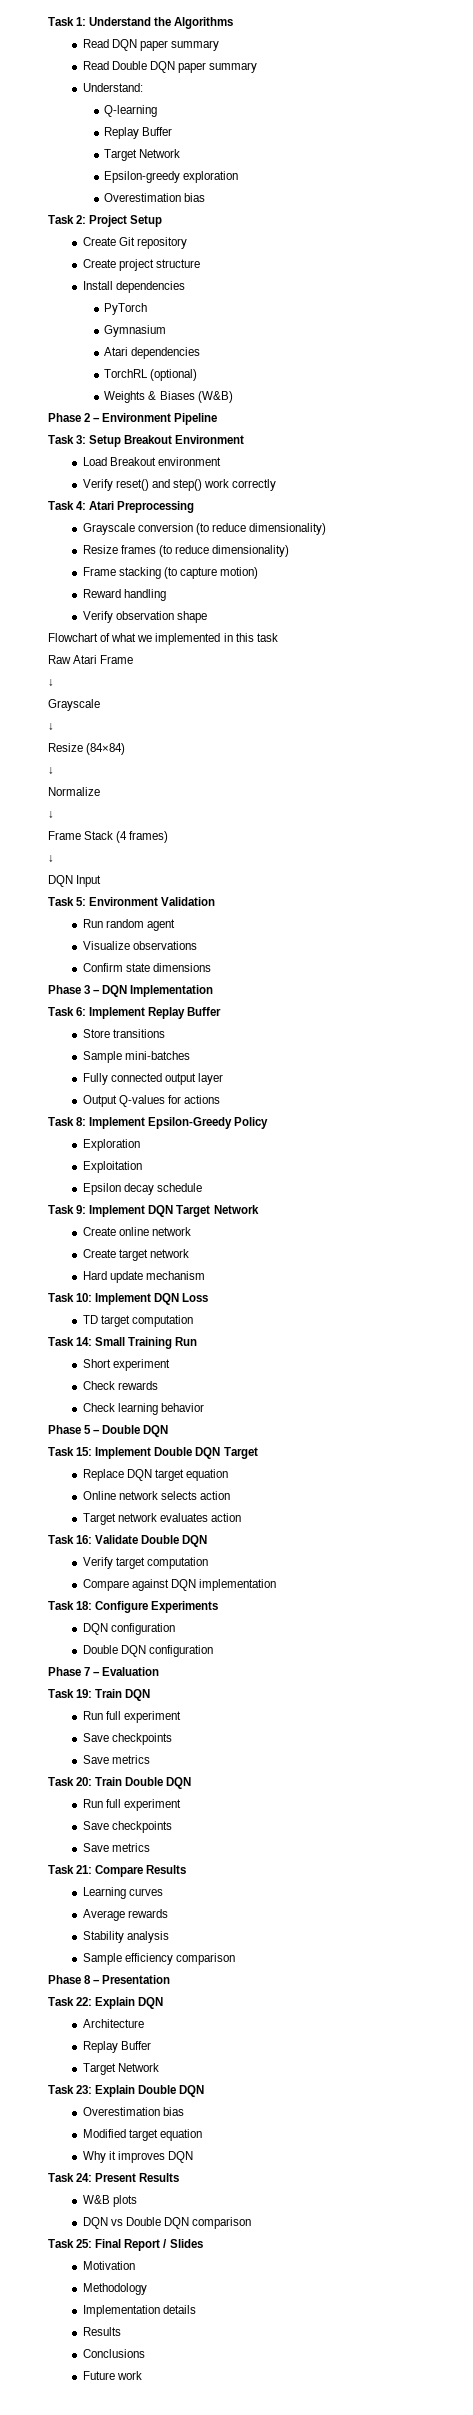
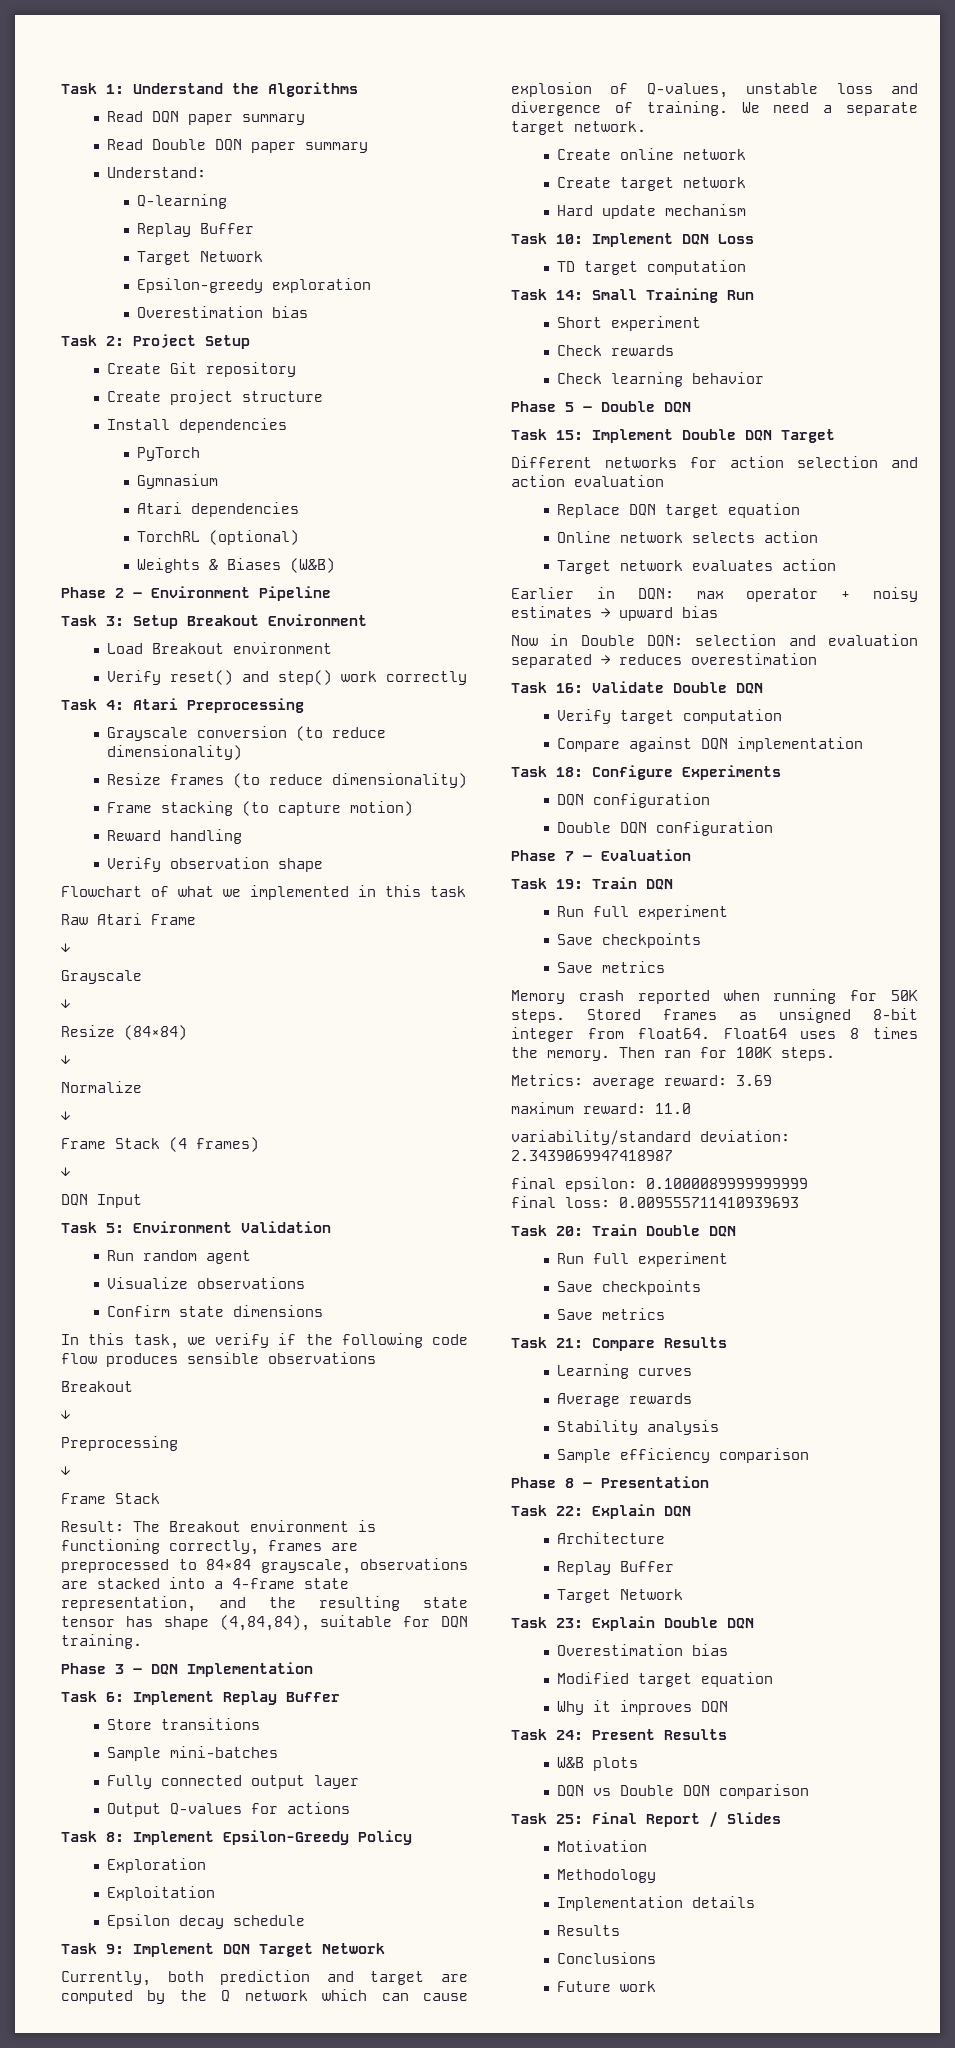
(211, 967) none -> [61,1333,468,1349] [61,1352,376,1367] [61,1381,133,1392] [60,1410,71,1420] [61,1436,178,1451] [60,1466,71,1476] [61,1493,160,1504] [61,1520,376,1532] [61,1539,358,1555] [61,1558,468,1574] [61,1577,349,1589] [61,1596,468,1612] [61,1615,468,1631] [61,1634,142,1649] // In this task, we verify if the following code flow produces sensible observations // Breakout // ↓ // Preprocessing // ↓ // Frame Stack // Result: The Breakout environment is functioning correctly, frames are preprocessed to 84×84 grayscale, observations are stacked into a 4-frame state representation, and the resulting state tensor has shape (4,84,84), suitable for DQN training.
(259, 1209) none -> [61,1970,469,1986] [61,1989,468,2004] [511,82,918,98] [511,101,918,116] [511,121,646,135] // Currently, both prediction and target are computed by the Q network which can cause explosion of Q-values, unstable loss and divergence of training. We need a separate target network.
(258, 1453) none -> [511,456,918,468] [511,475,664,487] // Different networks for action selection and action evaluation
(241, 1517) none -> [511,587,918,602] [511,606,718,621] [511,634,918,647] [511,653,817,668] // Earlier in DQN: max operator + noisy estimates → upward bias // Now in Double DQN: selection and evaluation separated → reduces overestimation
(150, 1759) none -> [511,989,918,1004] [511,1008,918,1023] [511,1027,918,1042] [511,1047,835,1061] [511,1074,772,1089] [511,1102,691,1114] [511,1130,790,1145] [511,1150,673,1161] [511,1177,808,1192] [511,1196,799,1208] // Memory crash reported when running for 50K steps. Stored frames as unsigned 8-bit integer from float64. Float64 uses 8 times the memory. Then ran for 100K steps. // Metrics: average reward: 3.69 // maximum reward: 11.0 // variability/standard deviation: 2.3439069947418987 // final epsilon: 0.1000089999999999 // final loss: 0.009555711410939693

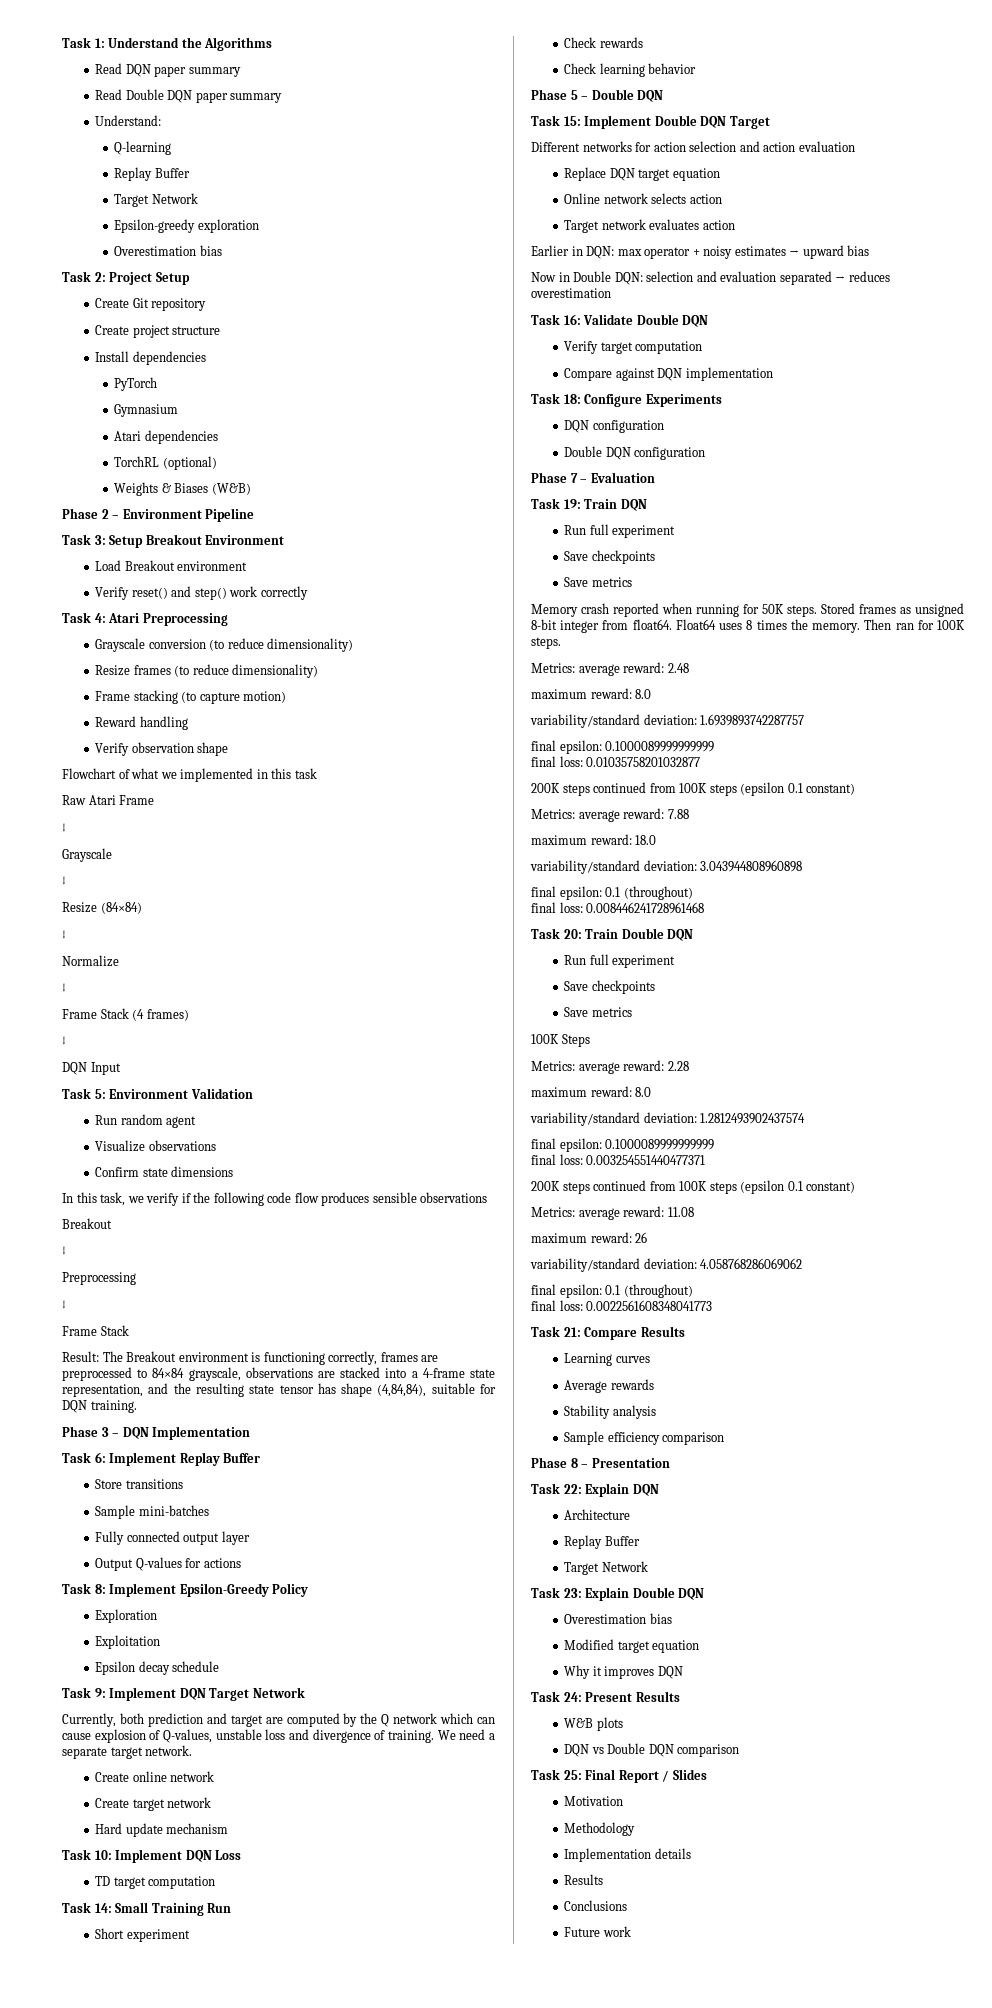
[736,1075,772,1086] [511,1102,691,1114] [511,1130,790,1145] [511,1150,673,1161] [511,1177,808,1192] [511,1196,799,1208] 3.69 // maximum reward: 11.0 // variability/standard deviation: 2.3439069947418987 // final epsilon: 0.1000089999999999 // final loss: 0.009555711410939693 -> [667,663,689,673] [531,688,652,699] [530,714,805,728] [531,740,715,754] [531,756,701,767] [531,782,856,796] [531,808,689,822] [531,834,657,845] [530,860,803,874] [531,886,693,900] [531,902,705,914] 2.48 // maximum reward: 8.0 // variability/standard deviation: 1.6939893742287757 // final epsilon: 0.1000089999999999 // final loss: 0.01035758201032877 // 200K steps continued from 100K steps (epsilon 0.1 constant) // Metrics: average reward: 7.88 // maximum reward: 18.0 // variability/standard deviation: 3.043944808960898 // final epsilon: 0.1 (throughout) // final loss: 0.008446241728961468
(666, 1314) none -> [531,1034,590,1047] [531,1060,689,1074] [531,1086,652,1097] [530,1112,806,1126] [531,1138,715,1152] [531,1154,706,1165] [531,1180,856,1194] [531,1206,694,1220] [531,1232,648,1243] [530,1258,803,1272] [531,1284,693,1298] [531,1300,713,1311] // 100K Steps // Metrics: average reward: 2.28 // maximum reward: 8.0 // variability/standard deviation: 1.2812493902437574 // final epsilon: 0.1000089999999999 // final loss: 0.003254551440477371 // 200K steps continued from 100K steps (epsilon 0.1 constant) // Metrics: average reward: 11.08 // maximum reward: 26 // variability/standard deviation: 4.058768286069062 // final epsilon: 0.1 (throughout) // final loss: 0.0022561608348041773

